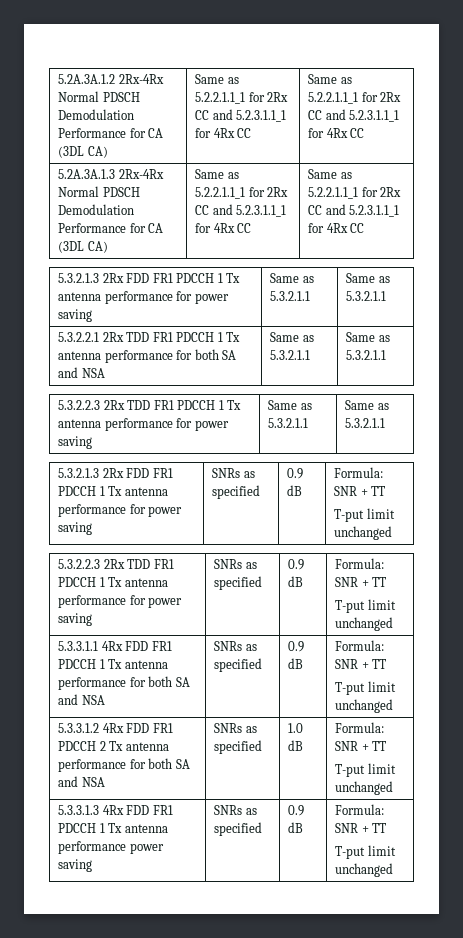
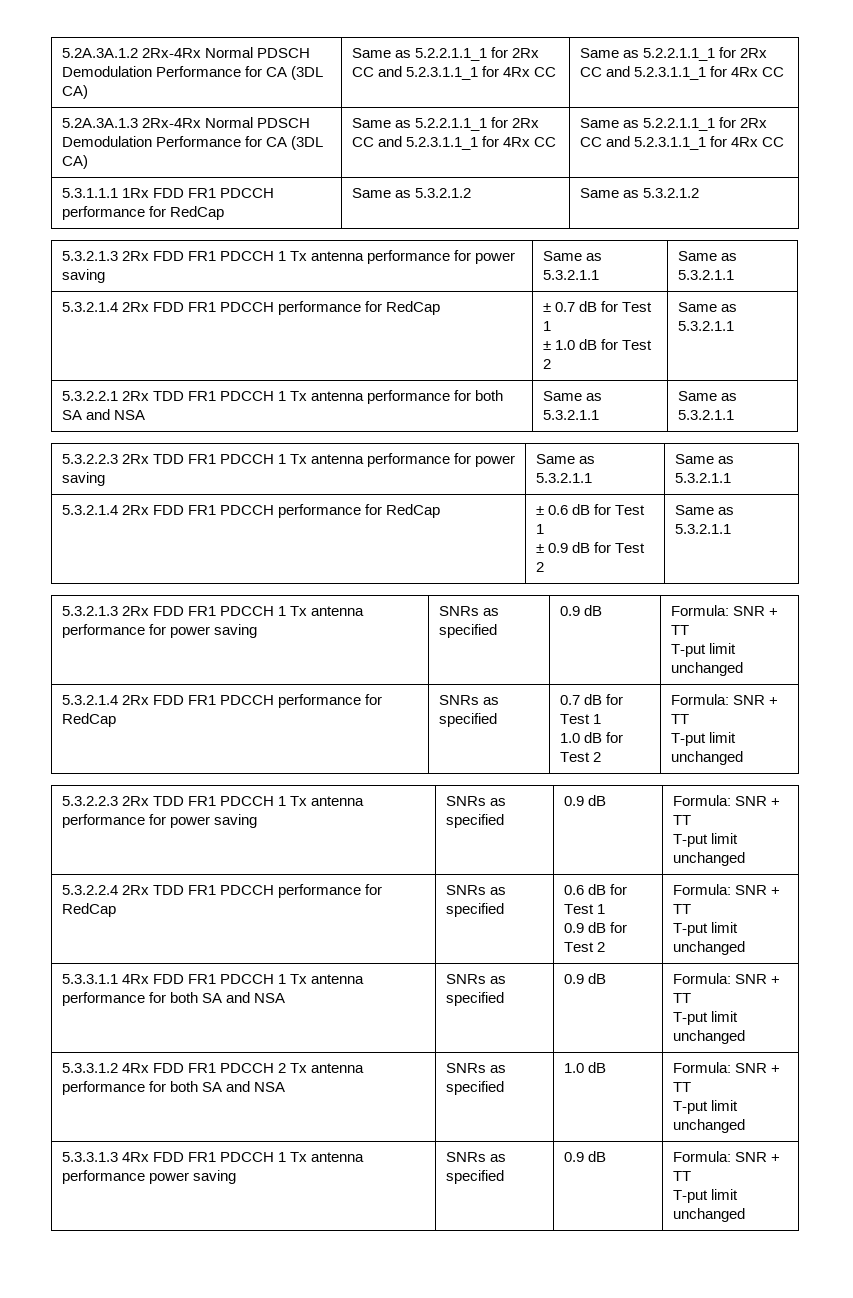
(365, 228) none -> [61,188,274,198] [61,206,224,220] [351,188,471,198] [579,188,699,198] // 5.3.1.1.1 1Rx FDD FR1 PDCCH performance for RedCap | Same as 5.3.2.1.2 | Same as 5.3.2.1.2
(387, 296) none -> [61,301,441,315] [542,301,652,312] [542,321,551,331] [542,339,652,350] [542,359,551,369] [677,302,737,312] [677,321,734,331] // 5.3.2.1.4 2Rx FDD FR1 PDCCH performance for RedCap | ± 0.7 dB for Test 1 // ± 1.0 dB for Test 2 | Same as 5.3.2.1.1
(386, 423) none -> [61,504,441,518] [535,504,645,515] [535,524,544,534] [535,542,645,553] [535,562,544,572] [674,505,734,515] [674,524,731,534] // 5.3.2.1.4 2Rx FDD FR1 PDCCH performance for RedCap | ± 0.6 dB for Test 1 // ± 0.9 dB for Test 2 | Same as 5.3.2.1.1
(393, 533) none -> [61,694,382,708] [61,713,116,727] [438,695,499,705] [438,713,497,727] [559,694,623,705] [559,714,601,724] [559,732,623,743] [559,752,601,762] [670,694,778,705] [670,714,689,724] [670,732,736,746] [670,751,743,765] // 5.3.2.1.4 2Rx FDD FR1 PDCCH performance for RedCap | SNRs as specified | 0.7 dB for Test 1 // 1.0 dB for Test 2 | Formula: SNR + TT // T-put limit unchanged
(394, 624) none -> [61,884,382,898] [61,903,116,917] [445,885,506,895] [445,903,504,917] [563,884,627,895] [563,904,605,914] [563,922,627,933] [563,942,605,952] [672,884,780,895] [672,904,691,914] [672,922,738,936] [672,941,745,955] // 5.3.2.2.4 2Rx TDD FR1 PDCCH performance for RedCap | SNRs as specified | 0.6 dB for Test 1 // 0.9 dB for Test 2 | Formula: SNR + TT // T-put limit unchanged

